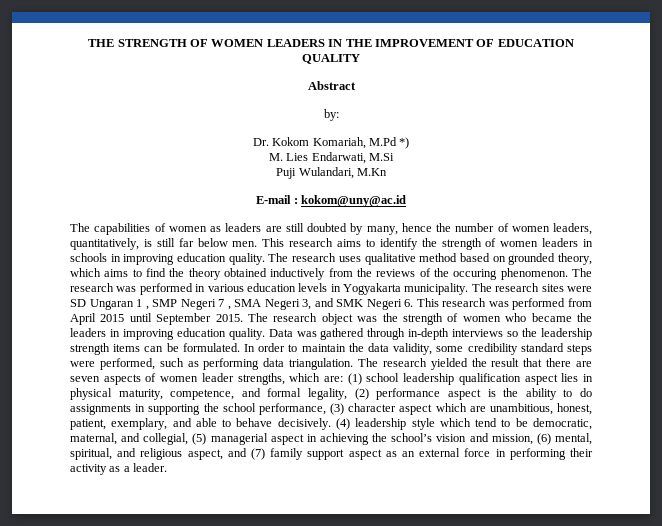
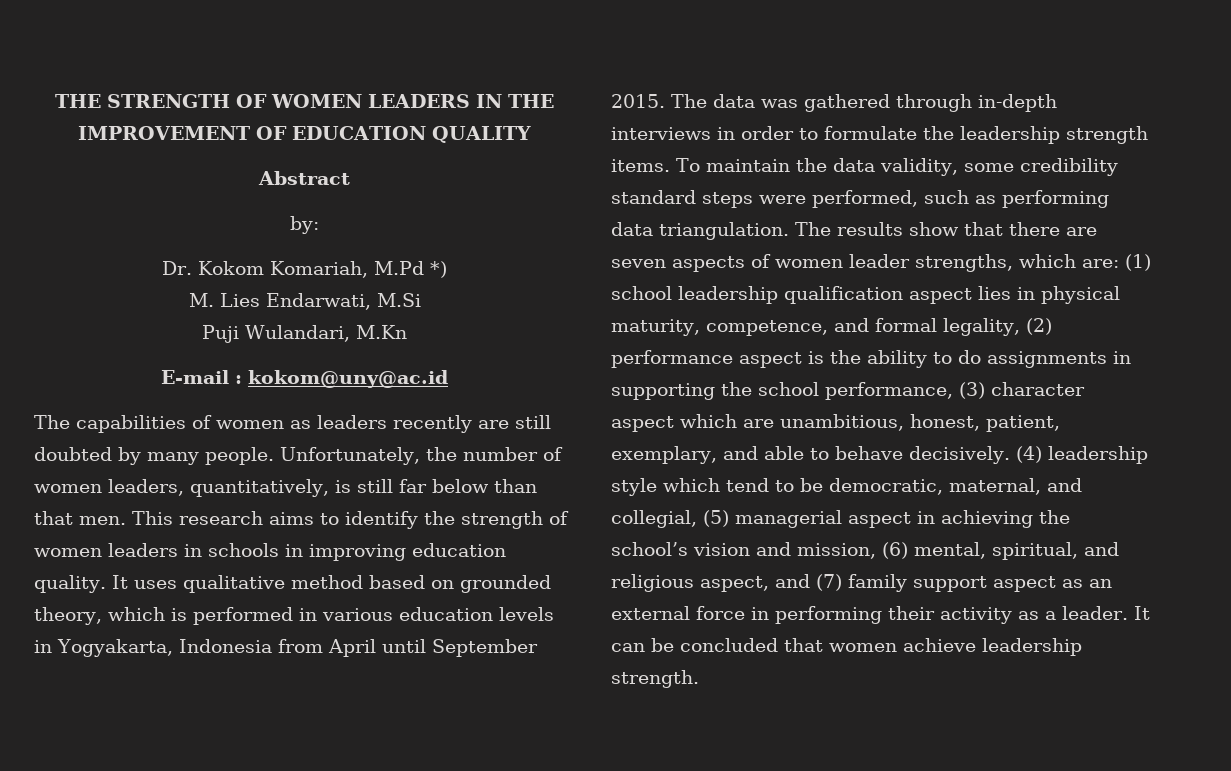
(262, 227) none -> [393,415,472,433] recently
[366,223,432,235] many, hence -> [147,447,420,465] many people. Unfortunately,
(228, 242) none -> [493,479,537,493] [34,511,73,525] than that
[268,253,337,262] The research -> [111,575,128,589] It
[104,268,592,280] [70,283,137,292] aims to find the theory obtained inductively from the reviews of the occuring phenomenon. The research was -> [170,608,187,621] is
[343,283,592,295] [70,298,566,310] Yogyakarta municipality. The research sites were SD Ungaran 1 , SMP Negeri 7 , SMA Negeri 3, and SMK Negeri 6. This research was performed -> [57,639,272,657] Yogyakarta, Indonesia
[100,314,125,322] 2015 -> (376, 648) none
[273,313,592,325] [70,328,293,340] research object was the strength of women who became the leaders in improving education quality. Data -> [713,94,755,108] data
[507,328,592,340] [70,343,298,355] so the leadership strength items can be formulated. In order to -> [717,126,1148,144] [611,158,700,172] in order to formulate the leadership strength items. To
[382,358,520,370] research yielded the result -> [837,222,959,236] results show
(168, 467) none -> [1133,606,1150,620] [611,638,1082,656] [611,670,699,688] It can be concluded that women achieve leadership strength.

